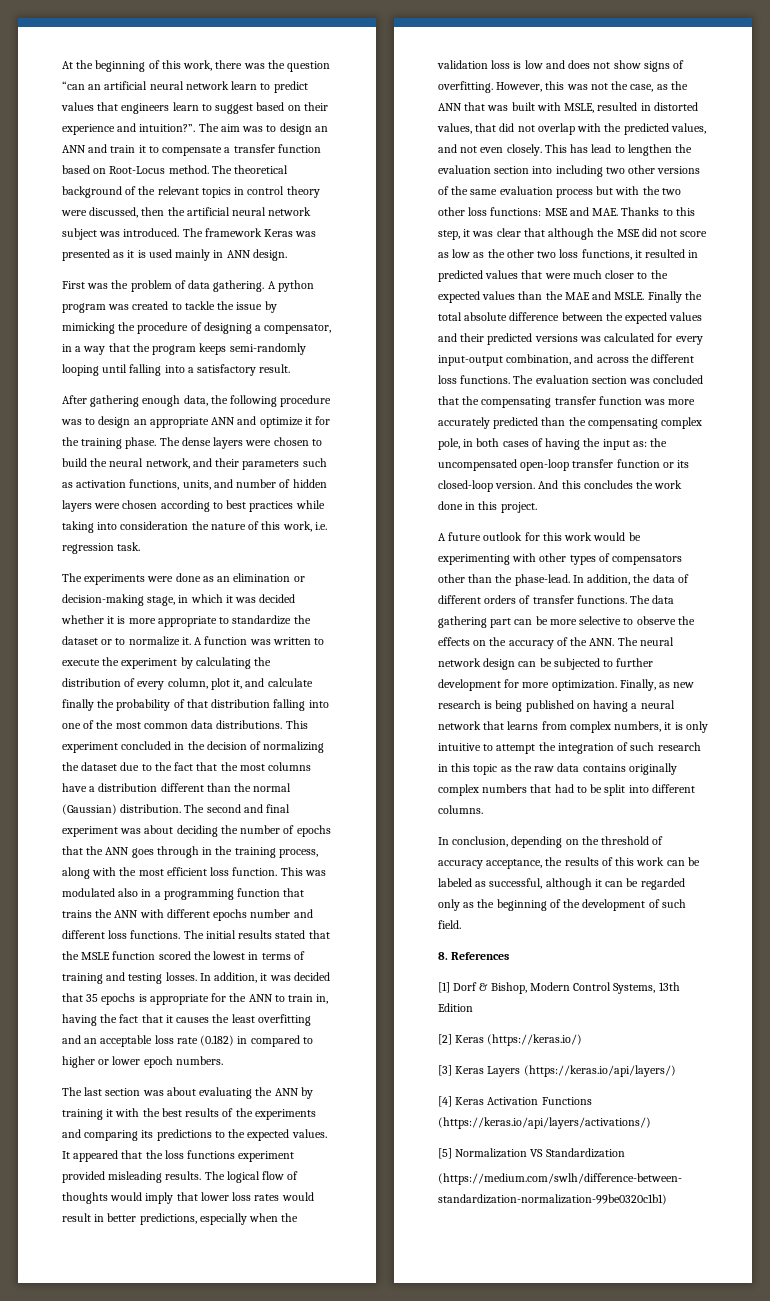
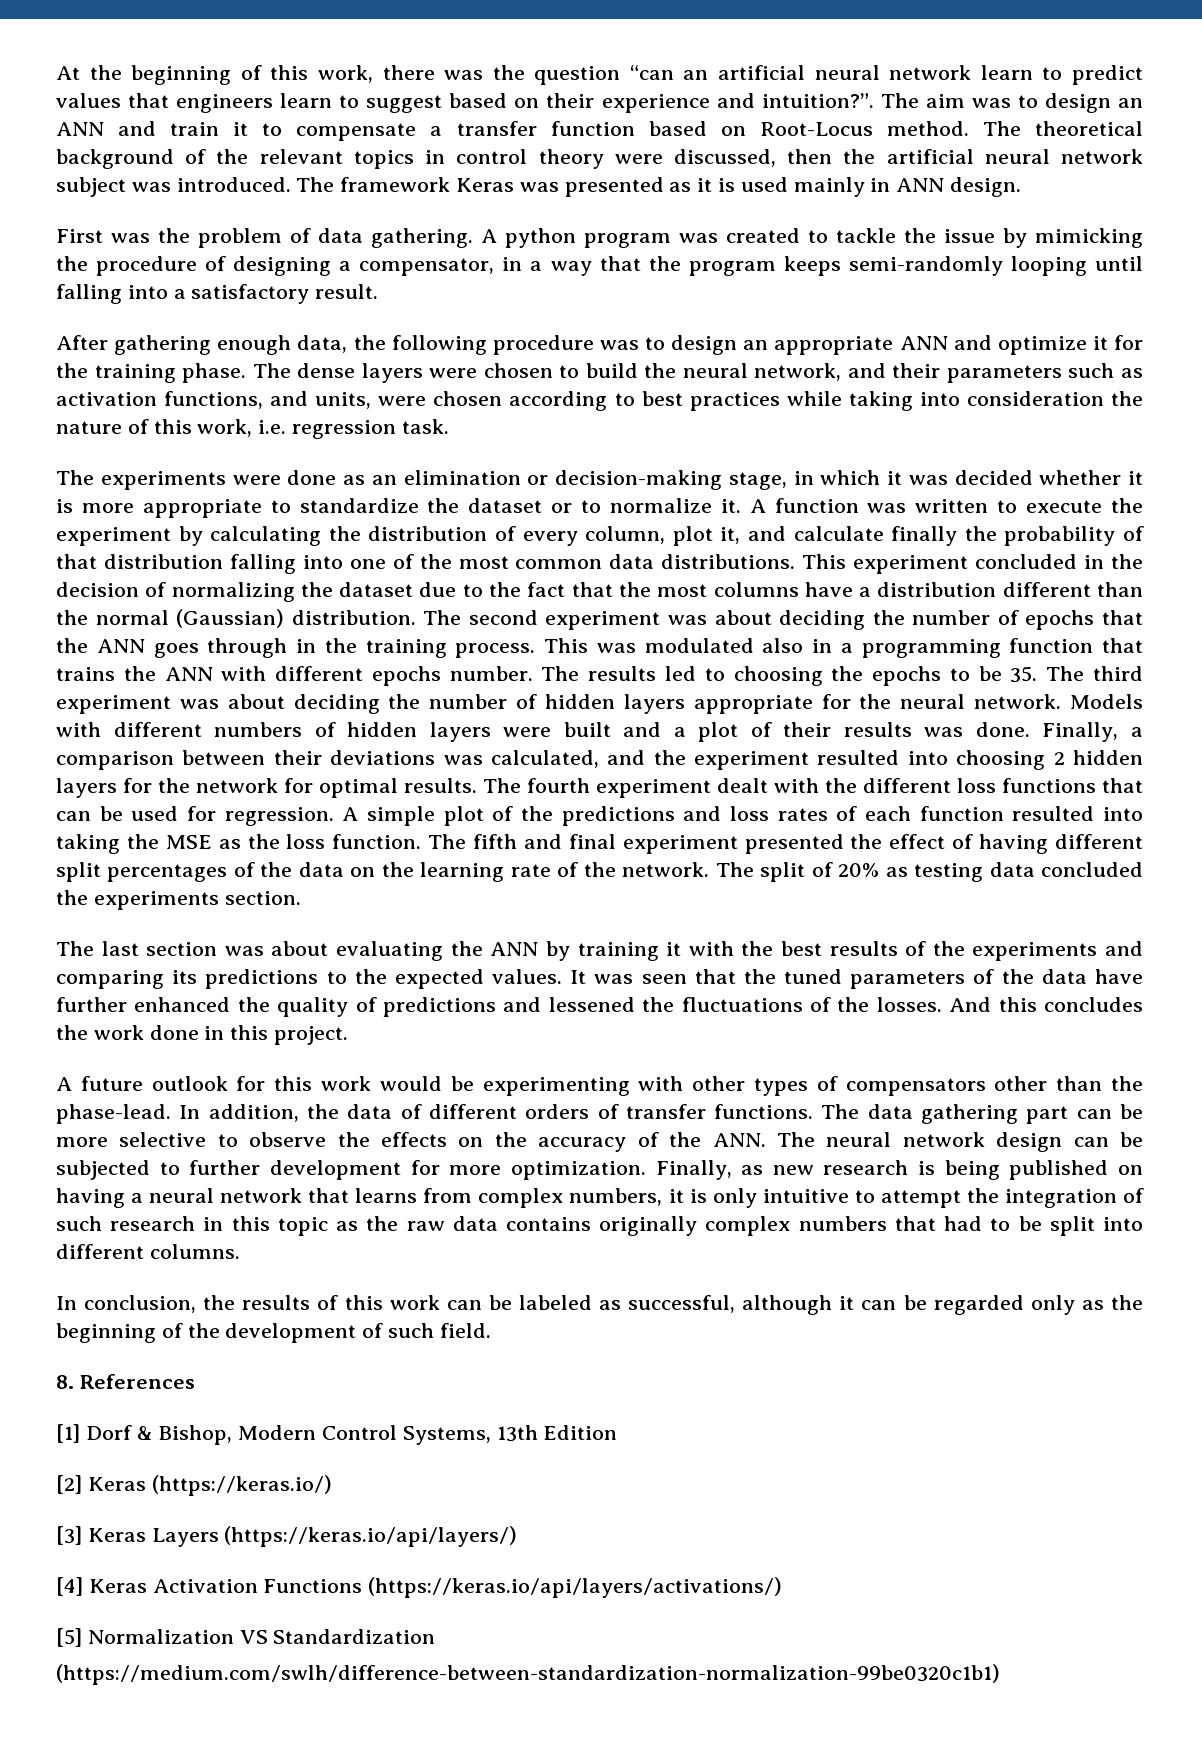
[182,479,327,490] [62,500,92,512] units, and number of hidden layers -> [270,391,372,409] and units,
[243,804,291,813] and final -> (538, 617) none
[278,849,318,858] [62,867,278,879] process, along with the most efficient loss function. -> [455,643,536,658] process.
[250,909,313,918] [62,930,330,939] [62,951,305,960] [62,972,330,984] [62,993,329,1005] [62,1014,311,1026] [62,1035,313,1047] [62,1056,223,1068] number and different loss functions. The initial results stated that the MSLE function scored the lowest in terms of training and testing losses. In addition, it was decided that 35 epochs is appropriate for the ANN to train in, having the fact that it causes the least overfitting and an acceptable loss rate (0.182) in compared to higher or lower epoch numbers. -> [449,666,1144,686] [56,694,1143,714] [56,722,1143,742] [56,750,1143,770] [56,778,1143,798] [56,806,1143,826] [56,834,1143,854] [56,862,1144,882] [56,890,301,910] number. The results led to choosing the epochs to be 35. The third experiment was about deciding the number of hidden layers appropriate for the neural network. Models with different numbers of hidden layers were built and a plot of their results was done. Finally, a comparison between their deviations was calculated, and the experiment resulted into choosing 2 hidden layers for the network for optimal results. The fourth experiment dealt with the different loss functions that can be used for regression. A simple plot of the predictions and loss rates of each function resulted into taking the MSE as the loss function. The fifth and final experiment presented the effect of having different split percentages of the data on the learning rate of the network. The split of 20% as testing data concluded the experiments section.
[73,1150,295,1162] [62,1171,299,1183] [62,1192,314,1204] [62,1213,299,1225] [437,60,685,72] [438,81,688,93] [438,102,698,113] [437,123,706,135] [438,144,693,156] [438,165,701,177] [438,186,681,198] [438,207,695,216] [438,228,708,240] [438,249,699,260] [438,270,668,282] [438,291,702,303] [438,312,703,324] [438,333,703,345] [438,354,695,366] [438,375,704,384] [438,396,696,408] [438,417,703,429] [438,438,668,450] [438,459,690,471] [438,480,536,492] appeared that the loss functions experiment provided misleading results. The logical flow of thoughts would imply that lower loss rates would result in better predictions, especially when the validation loss is low and does not show signs of overfitting. However, this was not the case, as the ANN that was built with MSLE, resulted in distorted values, that did not overlap with the predicted values, and not even closely. This has lead to lengthen the evaluation section into including two other versions of the same evaluation process but with the two other loss functions: MSE and MAE. Thanks to this step, it was clear that although the MSE did not score as low as the other two loss functions, it resulted in predicted values that were much closer to the expected values than the MAE and MSLE. Finally the total absolute difference between the expected values and their predicted versions was calculated for every input-output combination, and across the different loss functions. The evaluation section was concluded that the compensating transfer function was more accurately predicted than the compensating complex pole, in both cases of having the input as: the uncompensated open-loop transfer function or its closed-loop version. -> [594,969,1143,989] [56,997,942,1017] was seen that the tuned parameters of the data have further enhanced the quality of predictions and lessened the fluctuations of the losses.
[511,836,664,848] [438,859,543,869] depending on the threshold of accuracy acceptance, -> (197, 1304) none

